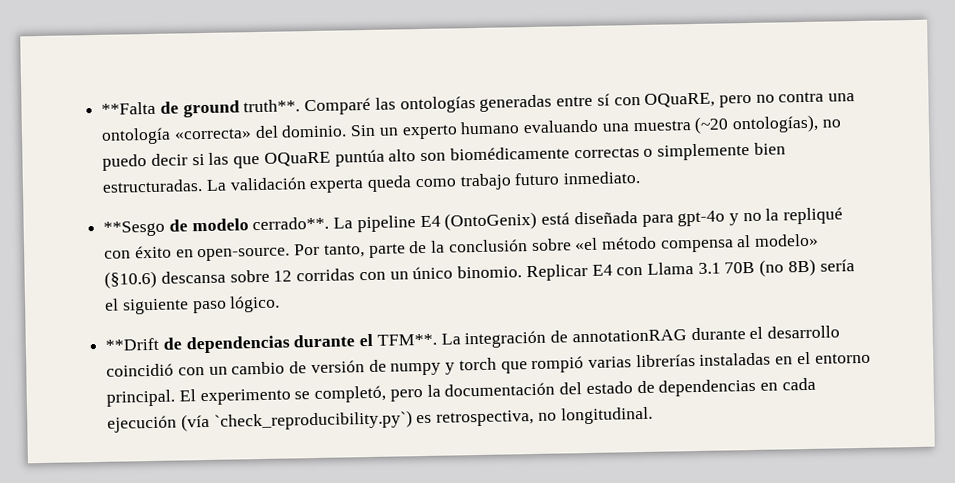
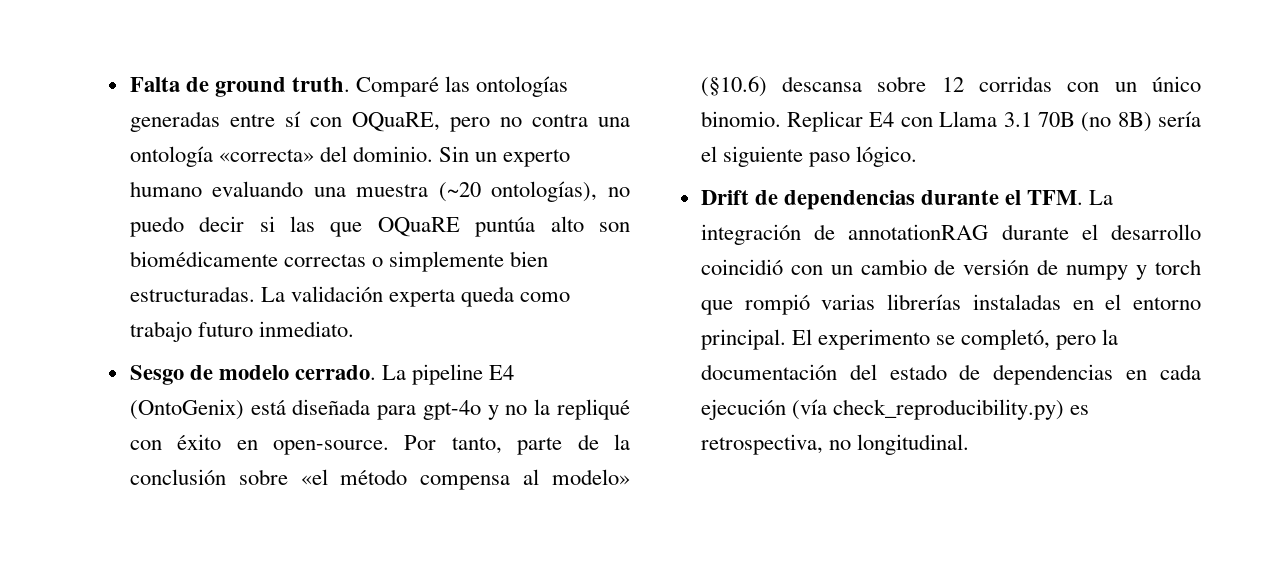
[101,101,157,115] **Falta -> [129,77,180,92] Falta
[243,99,301,113] truth**. -> [291,77,350,92] truth.
[103,220,166,237] **Sesgo -> [129,365,184,385] Sesgo
[252,216,330,231] cerrado**. -> [294,365,376,380] cerrado.
[105,337,160,351] **Drift -> [700,190,749,205] Drift
[376,333,437,346] TFM**. -> [1027,190,1084,205] TFM.
[213,410,413,431] `check_reproducibility.py`) -> [832,399,1064,420] check_reproducibility.py)

